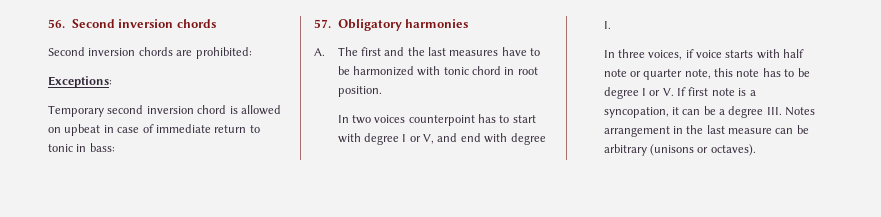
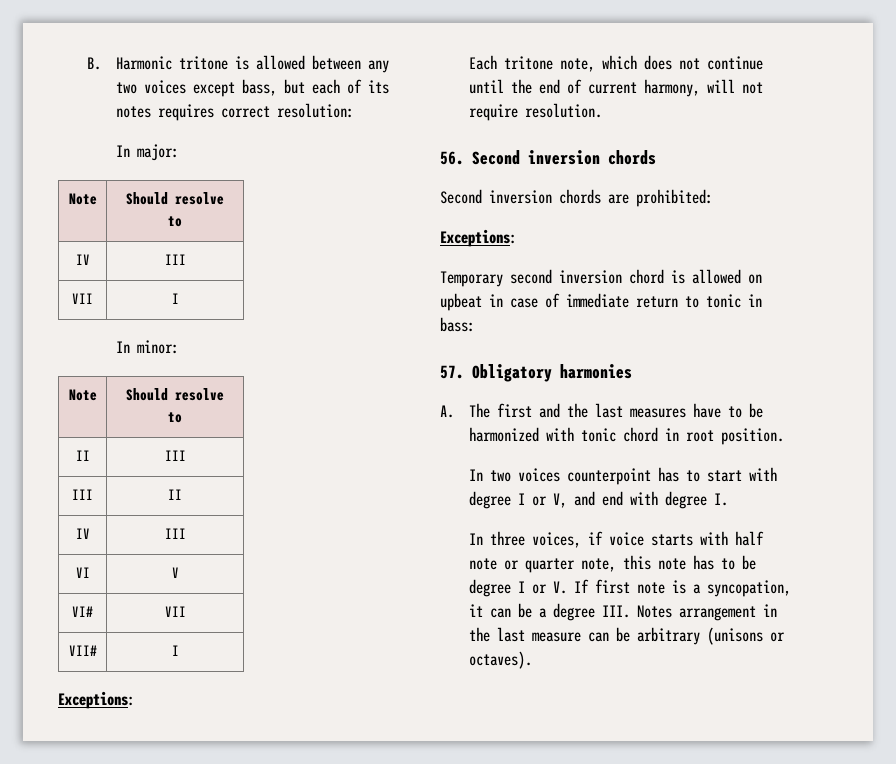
(48, 23) none -> [86,55,389,73] [115,79,389,97] [115,103,354,121] [115,144,179,161] [68,193,97,205] [126,192,224,205] [168,216,182,227] [75,254,90,265] [164,254,186,265] [72,293,93,304] [171,293,179,304] [115,340,179,354] [68,389,97,401] [126,388,224,401] [168,412,182,423] [75,450,90,461] [164,450,186,461] [72,489,93,500] [168,489,182,500] [75,528,90,539] [164,528,186,539] [75,567,90,578] [171,567,179,578] [72,606,93,617] [164,606,186,617] [68,645,97,656] [171,645,179,656] [58,691,135,709] [468,55,763,72] [468,79,763,97] [468,103,602,121] B. Harmonic tritone is allowed between any two voices except bass, but each of its notes requires correct resolution: // In major: // Note | Should resolve to // IV | III // VII | I // In minor: // Note | Should resolve to // II | III // III | II // IV | III // VI | V // VI# | VII // VII# | I // Exceptions: // Each tritone note, which does not continue until the end of current harmony, will not require resolution. //

